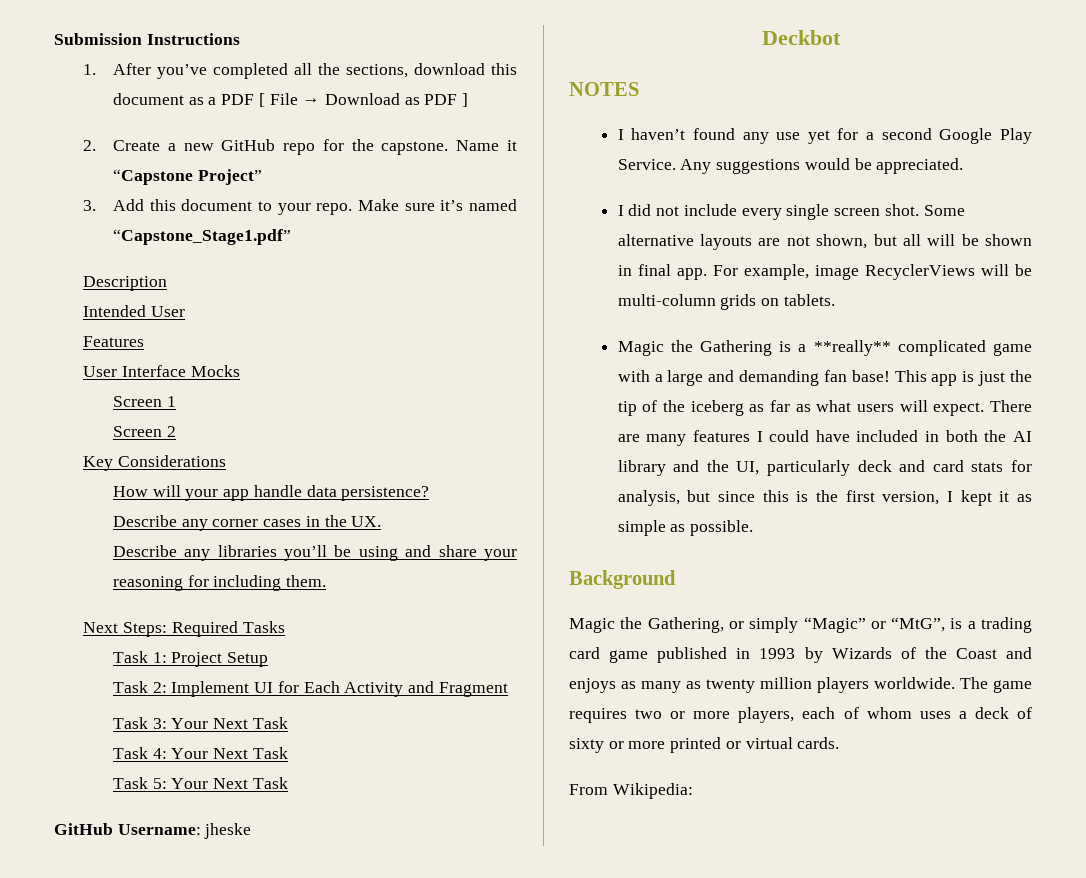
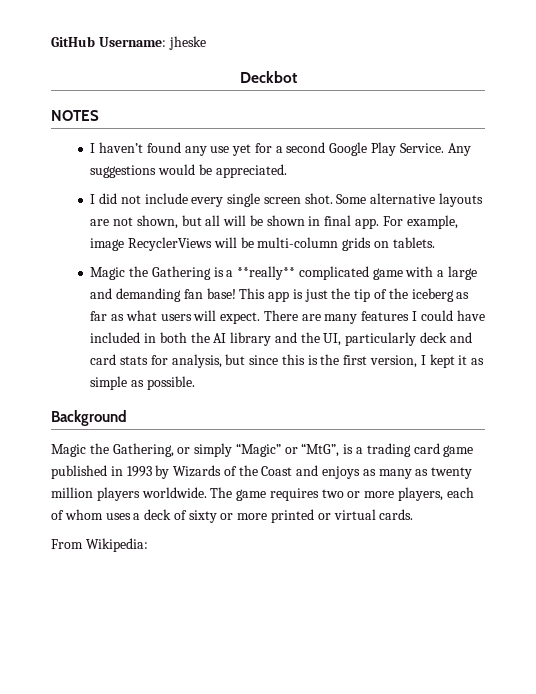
[54,33,240,45] [83,63,517,79] [112,93,469,107] [83,139,517,155] [112,169,262,185] [83,199,518,215] [112,229,291,245] [83,276,168,291] [83,305,186,317] [83,336,145,347] [83,365,240,377] [112,396,176,407] [112,426,176,437] [83,455,227,471] [112,485,430,501] [112,515,382,531] [112,545,517,561] [112,575,327,591] [83,621,285,637] [112,651,269,667] [112,681,508,697] [112,717,288,729] [112,747,288,759] [112,777,288,789] Submission Instructions // 1. After you’ve completed all the sections, download this document as a PDF [ File → Download as PDF ] // 2. Create a new GitHub repo for the capstone. Name it “Capstone Project” // 3. Add this document to your repo. Make sure it’s named “Capstone_Stage1.pdf” // Description // Intended User // Features // User Interface Mocks // Screen 1 // Screen 2 // Key Considerations // How will your app handle data persistence? // Describe any corner cases in the UX. // Describe any libraries you’ll be using and share your reasoning for including them. // Next Steps: Required Tasks // Task 1: Project Setup // Task 2: Implement UI for Each Activity and Fragment // Task 3: Your Next Task // Task 4: Your Next Task // Task 5: Your Next Task // -> (51, 41) none

